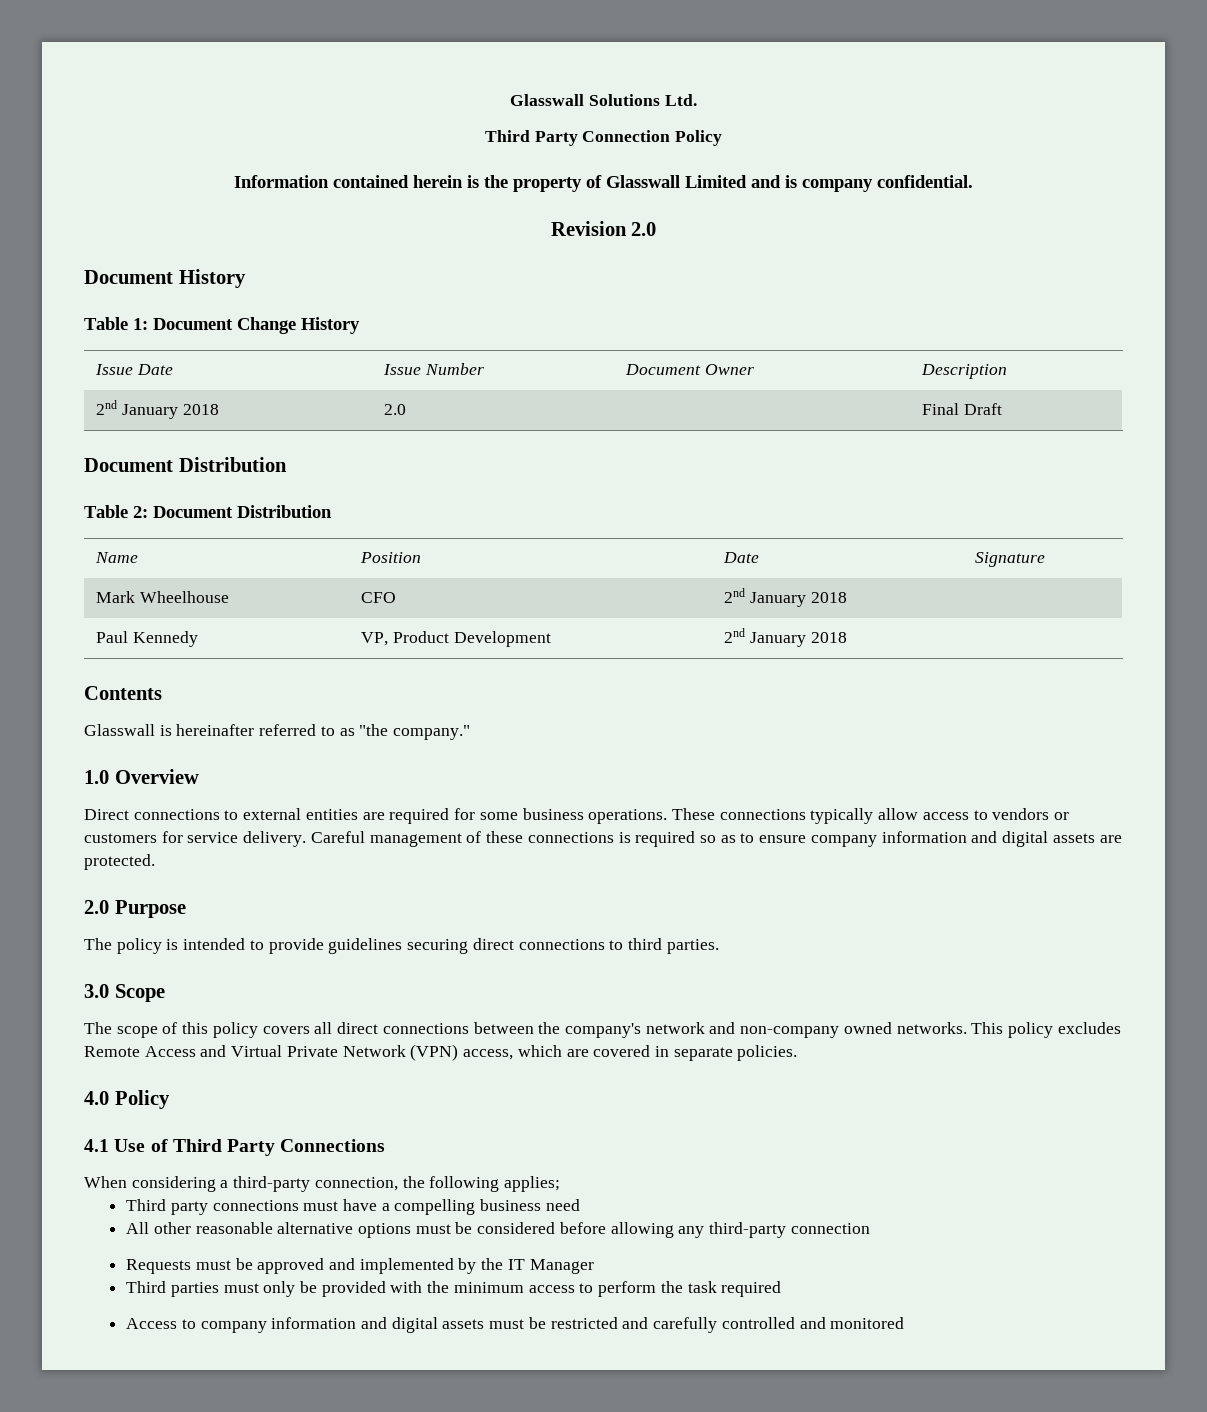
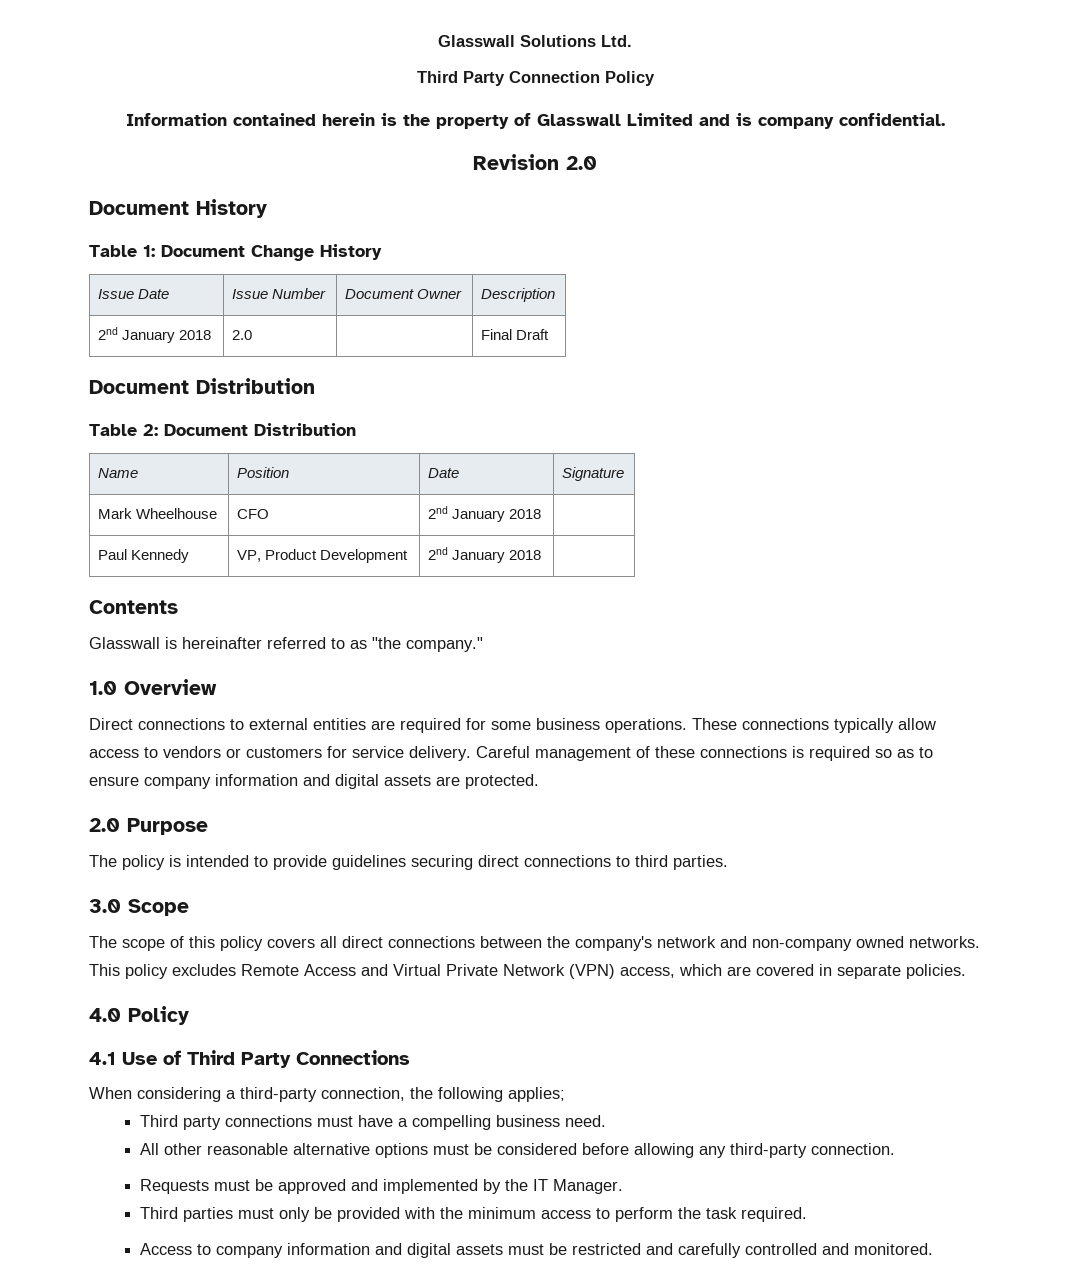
[545,1199,580,1211] need -> [565,1115,607,1127] need.
[790,1223,870,1234] connection -> [811,1143,896,1155] connection.
[529,1259,594,1274] Manager -> [553,1179,624,1194] Manager.
[721,1281,782,1297] required -> [741,1207,808,1222] required.
[830,1317,905,1329] monitored -> [854,1243,934,1255] monitored.

